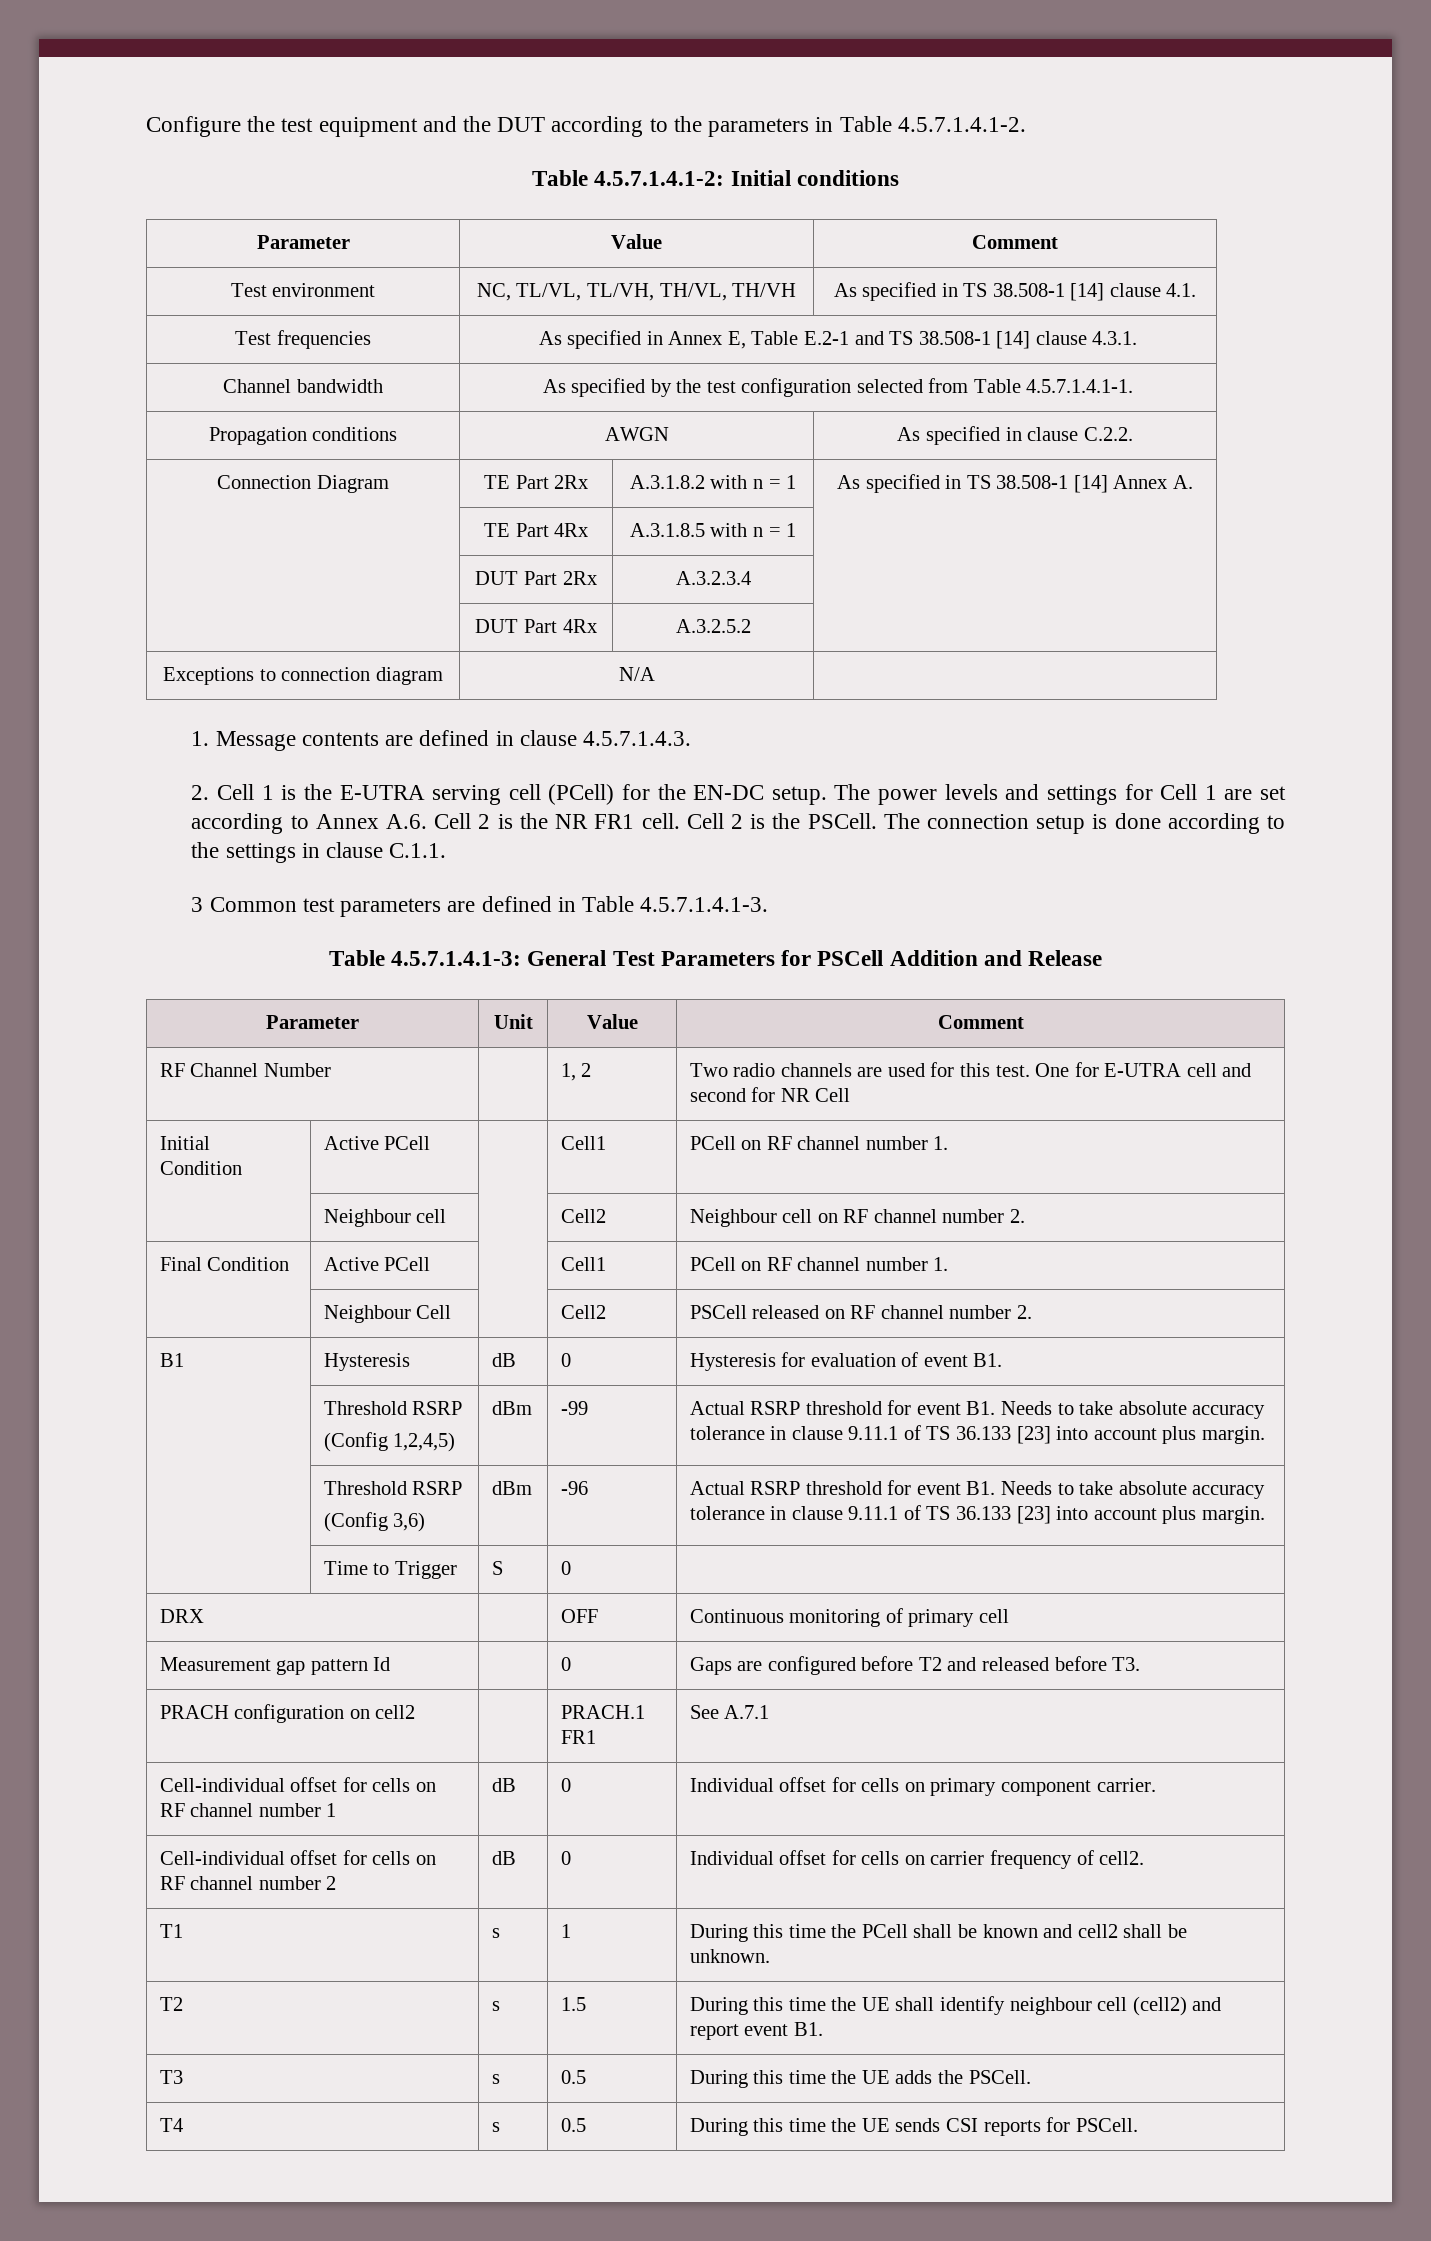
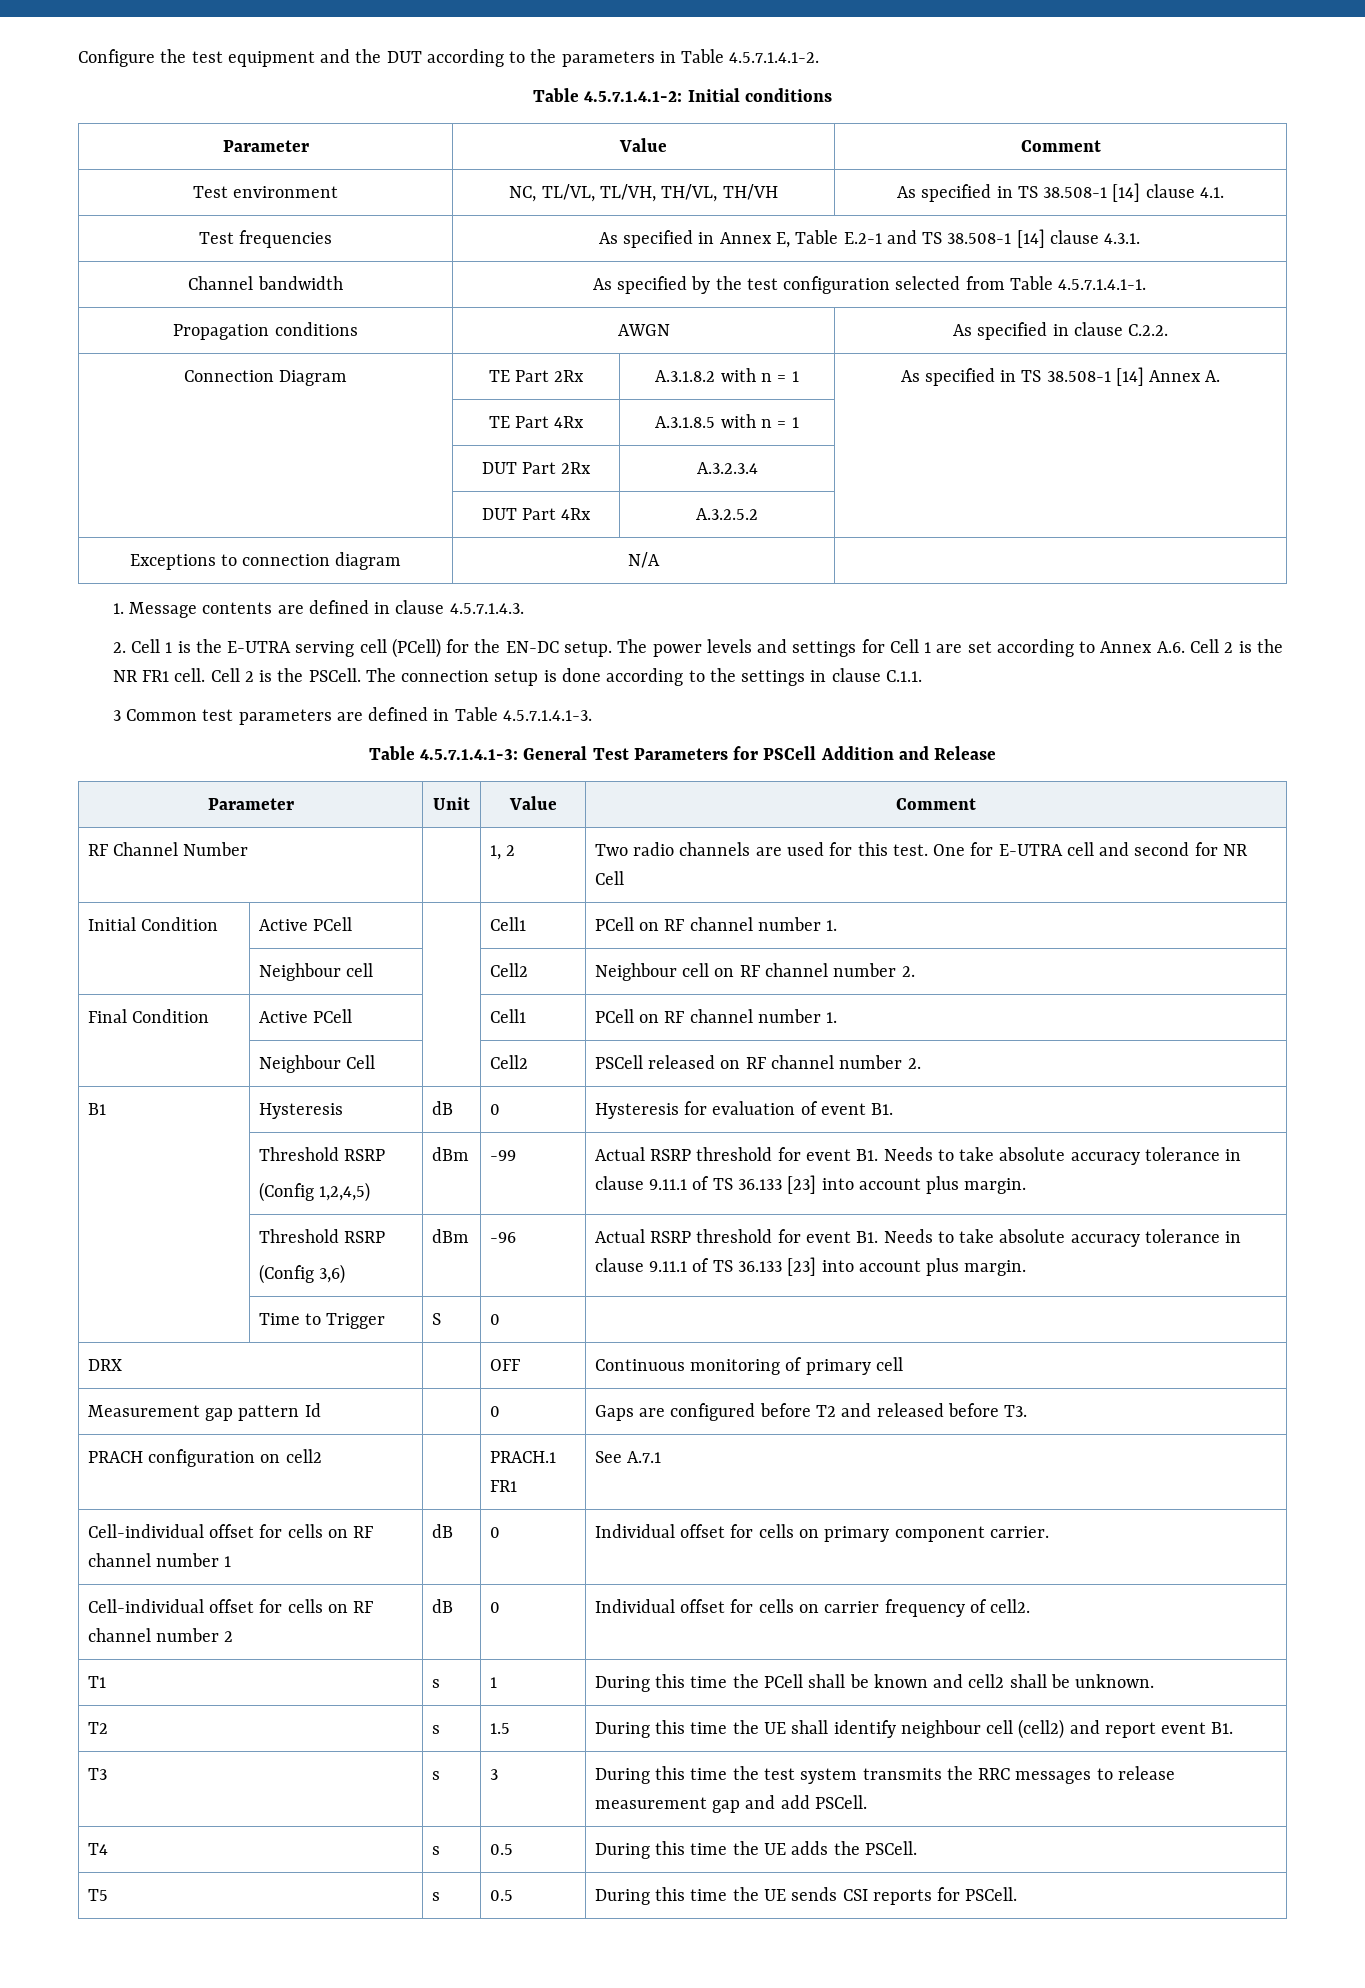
(500, 2079) none -> [489,1769,498,1780] [594,1766,1175,1784] [594,1795,867,1813] [87,1843,108,1855] [431,1846,440,1855] | 3 | During this time the test system transmits the RRC messages to release measurement gap and add PSCell. // T4 | s
[159,2118,183,2132] T4 -> [87,1889,108,1901] T5

